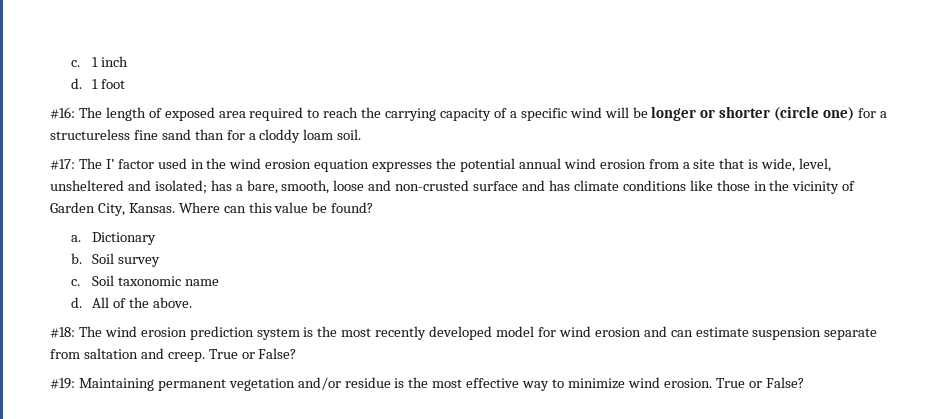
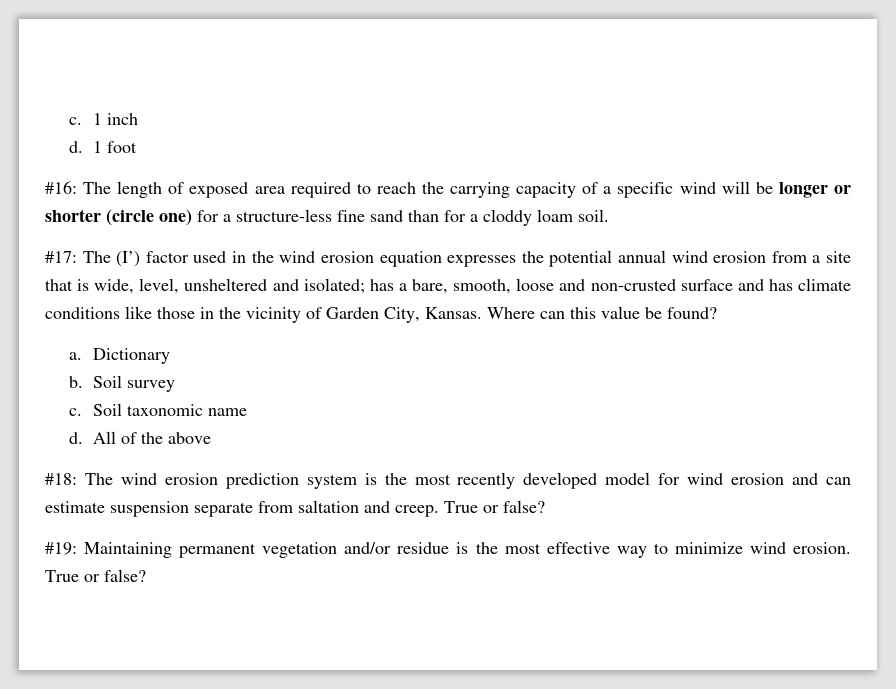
[50,129,130,140] structureless -> [236,209,332,222] structure-less
[105,159,114,169] I’ -> [116,251,141,267] (I’)
[152,297,192,308] above. -> [168,432,212,444] above
[258,348,297,359] False? -> [503,500,545,513] false?
[765,377,804,388] False? -> [104,569,146,582] false?

